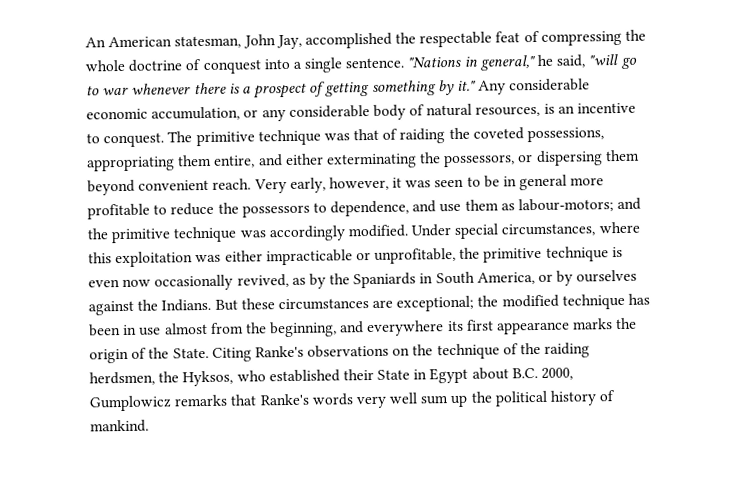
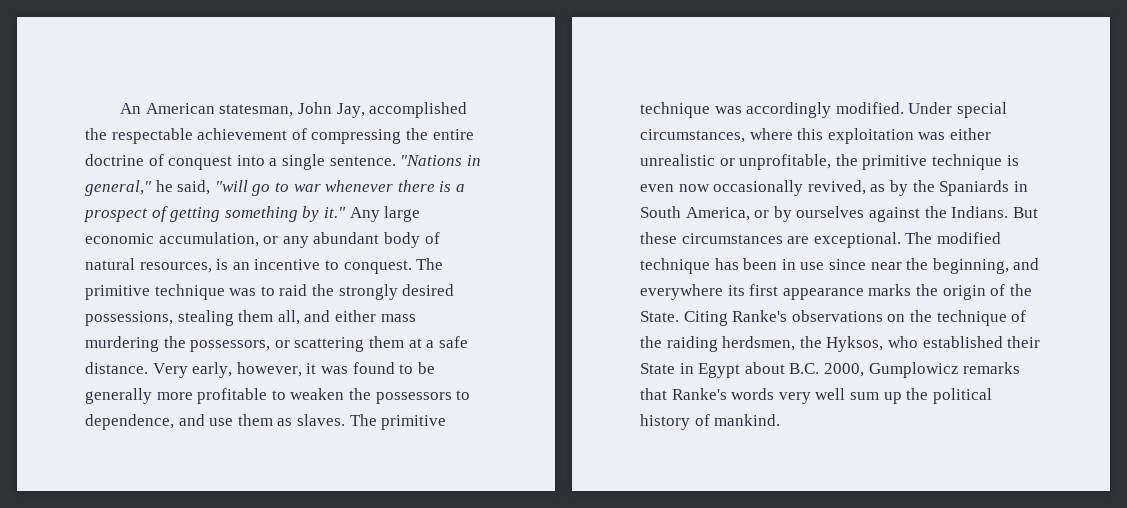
[495,31,521,43] feat -> [197,128,288,140] achievement
[85,59,125,72] whole -> [432,129,474,140] entire
[509,78,591,92] considerable -> [384,206,421,222] large
[288,104,370,118] considerable -> [313,232,380,244] abundant
[353,127,605,144] [86,149,640,172] [87,178,252,196] that of raiding the coveted possessions, appropriating them entire, and either exterminating the possessors, or dispersing them beyond convenient reach. -> [260,284,455,300] [85,310,416,326] [85,336,468,352] [85,362,148,374] to raid the strongly desired possessions, stealing them all, and either mass murdering the possessors, or scattering them at a safe distance.
[434,178,465,188] seen -> [352,362,395,374] found
[503,174,568,191] in general -> [85,388,152,404] generally
[170,202,215,216] reduce -> [290,388,345,400] weaken
[518,197,642,213] [87,228,108,240] labour-motors; and the -> [296,414,377,426] slaves. The
[265,249,353,266] impracticable -> [640,154,715,166] unrealistic
[396,295,499,312] exceptional; the -> [813,232,933,248] exceptional. The
[163,322,244,335] almost from -> [828,259,902,270] since near

